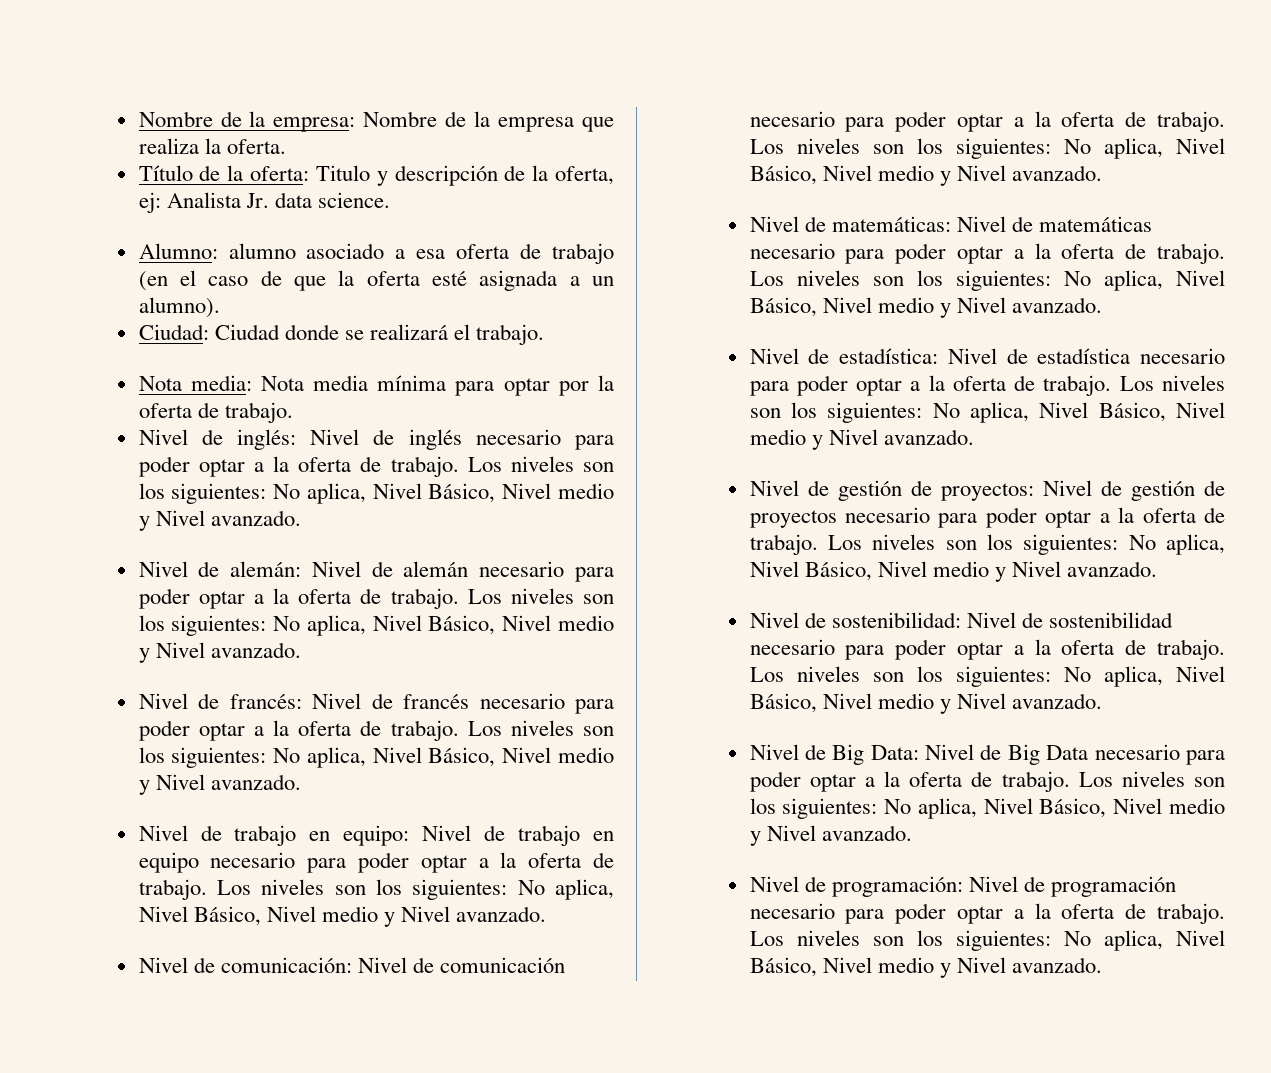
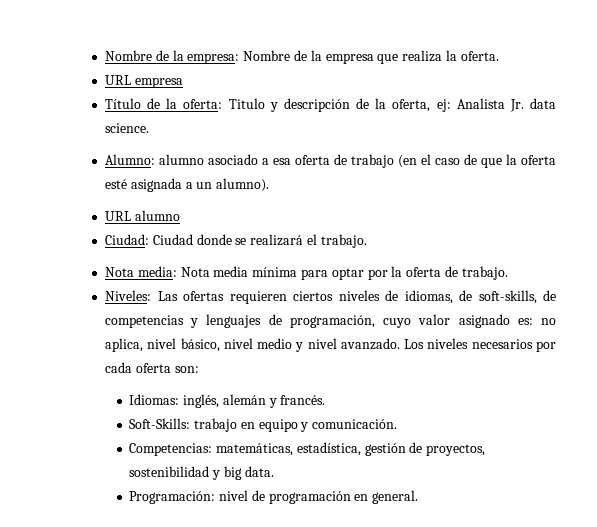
(286, 146) none -> [105,75,183,88] // URL empresa
(220, 307) none -> [105,210,180,221] // URL alumno
[138,429,614,450] [138,456,614,477] [138,483,614,504] [138,510,301,531] [138,561,614,582] [138,588,614,609] [138,615,614,636] [138,642,301,663] [138,693,614,714] [138,720,614,741] [138,747,614,768] [138,774,301,795] [138,825,614,846] [138,852,614,873] [138,879,614,900] [138,906,547,927] [138,957,565,973] [749,111,1225,132] [749,138,1225,159] [749,165,1102,186] [749,216,1152,232] [749,243,1225,264] [749,270,1225,291] [749,297,1102,318] [749,348,1225,364] [749,375,1225,396] [749,402,1225,423] [749,429,974,450] [749,480,1225,501] [749,507,1225,528] [749,534,1225,555] [749,561,1158,582] [749,612,1173,628] [749,639,1225,660] [749,666,1225,687] [749,693,1102,714] [749,744,1225,765] [749,771,1225,792] [749,798,1225,819] [749,825,912,846] [749,876,1176,897] [749,903,1225,924] [749,930,1225,951] [749,957,1102,978] Nivel de inglés: Nivel de inglés necesario para poder optar a la oferta de trabajo. Los niveles son los siguientes: No aplica, Nivel Básico, Nivel medio y Nivel avanzado. // Nivel de alemán: Nivel de alemán necesario para poder optar a la oferta de trabajo. Los niveles son los siguientes: No aplica, Nivel Básico, Nivel medio y Nivel avanzado. // Nivel de francés: Nivel de francés necesario para poder optar a la oferta de trabajo. Los niveles son los siguientes: No aplica, Nivel Básico, Nivel medio y Nivel avanzado. // Nivel de trabajo en equipo: Nivel de trabajo en equipo necesario para poder optar a la oferta de trabajo. Los niveles son los siguientes: No aplica, Nivel Básico, Nivel medio y Nivel avanzado. // Nivel de comunicación: Nivel de comunicación necesario para poder optar a la oferta de trabajo. Los niveles son los siguientes: No aplica, Nivel Básico, Nivel medio y Nivel avanzado. // Nivel de matemáticas: Nivel de matemáticas necesario para poder optar a la oferta de trabajo. Los niveles son los siguientes: No aplica, Nivel Básico, Nivel medio y Nivel avanzado. // Nivel de estadística: Nivel de estadística necesario para poder optar a la oferta de trabajo. Los niveles son los siguientes: No aplica, Nivel Básico, Nivel medio y Nivel avanzado. // Nivel de gestión de proyectos: Nivel de gestión de proyectos necesario para poder optar a la oferta de trabajo. Los niveles son los siguientes: No aplica, Nivel Básico, Nivel medio y Nivel avanzado. // Nivel de sostenibilidad: Nivel de sostenibilidad necesario para poder optar a la oferta de trabajo. Los niveles son los siguientes: No aplica, Nivel Básico, Nivel medio y Nivel avanzado. // Nivel de Big Data: Nivel de Big Data necesario para poder optar a la oferta de trabajo. Los niveles son los siguientes: No aplica, Nivel Básico, Nivel medio y Nivel avanzado. // Nivel de programación: Nivel de programación necesario para poder optar a la oferta de trabajo. Los niveles son los siguientes: No aplica, Nivel Básico, Nivel medio y Nivel avanzado. -> [105,290,556,304] [105,314,557,328] [105,338,556,352] [105,362,199,373] [129,394,326,408] [129,418,398,432] [129,442,486,456] [129,466,274,480] [129,490,419,504] Niveles: Las ofertas requieren ciertos niveles de idiomas, de soft-skills, de competencias y lenguajes de programación, cuyo valor asignado es: no aplica, nivel básico, nivel medio y nivel avanzado. Los niveles necesarios por cada oferta son: // Idiomas: inglés, alemán y francés. // Soft-Skills: trabajo en equipo y comunicación. // Competencias: matemáticas, estadística, gestión de proyectos, sostenibilidad y big data. // Programación: nivel de programación en general.

